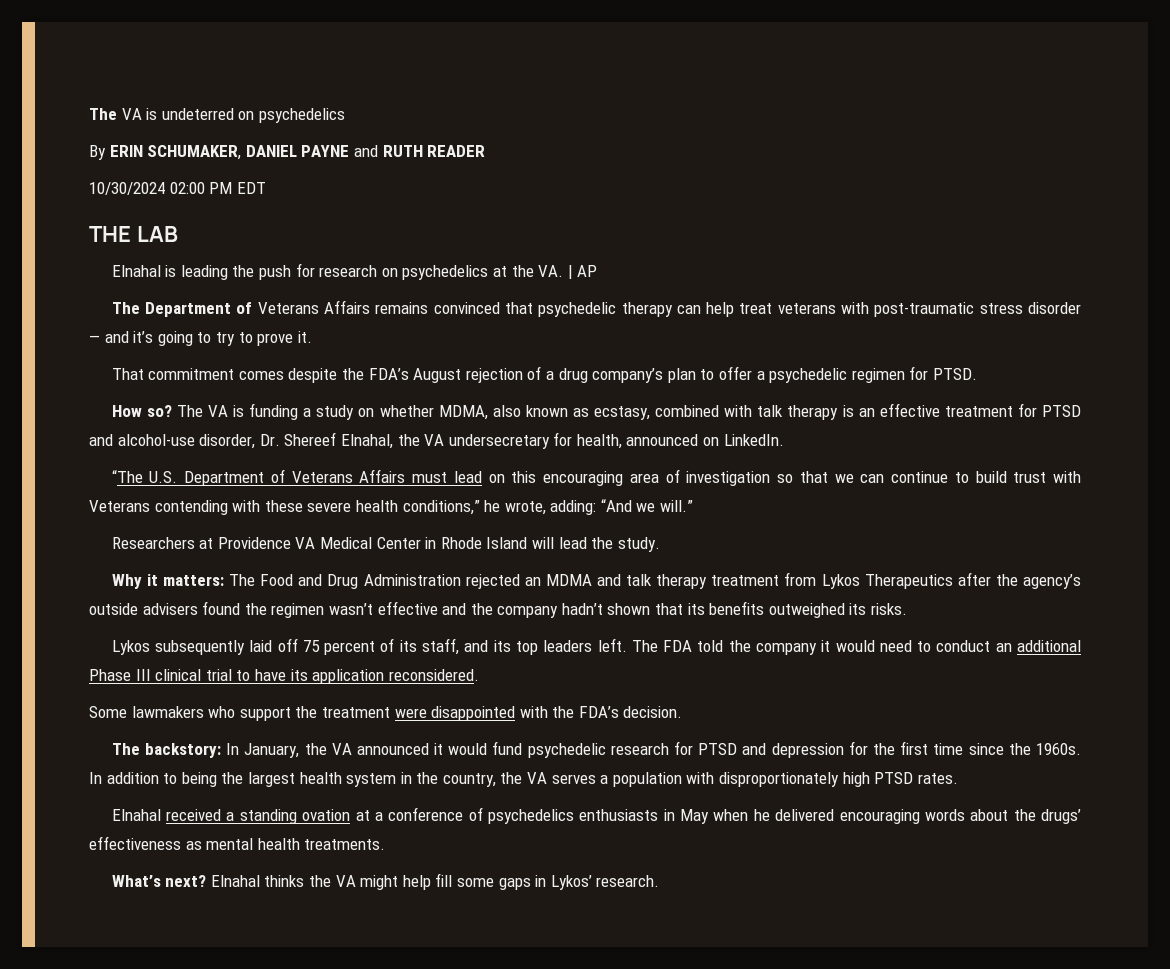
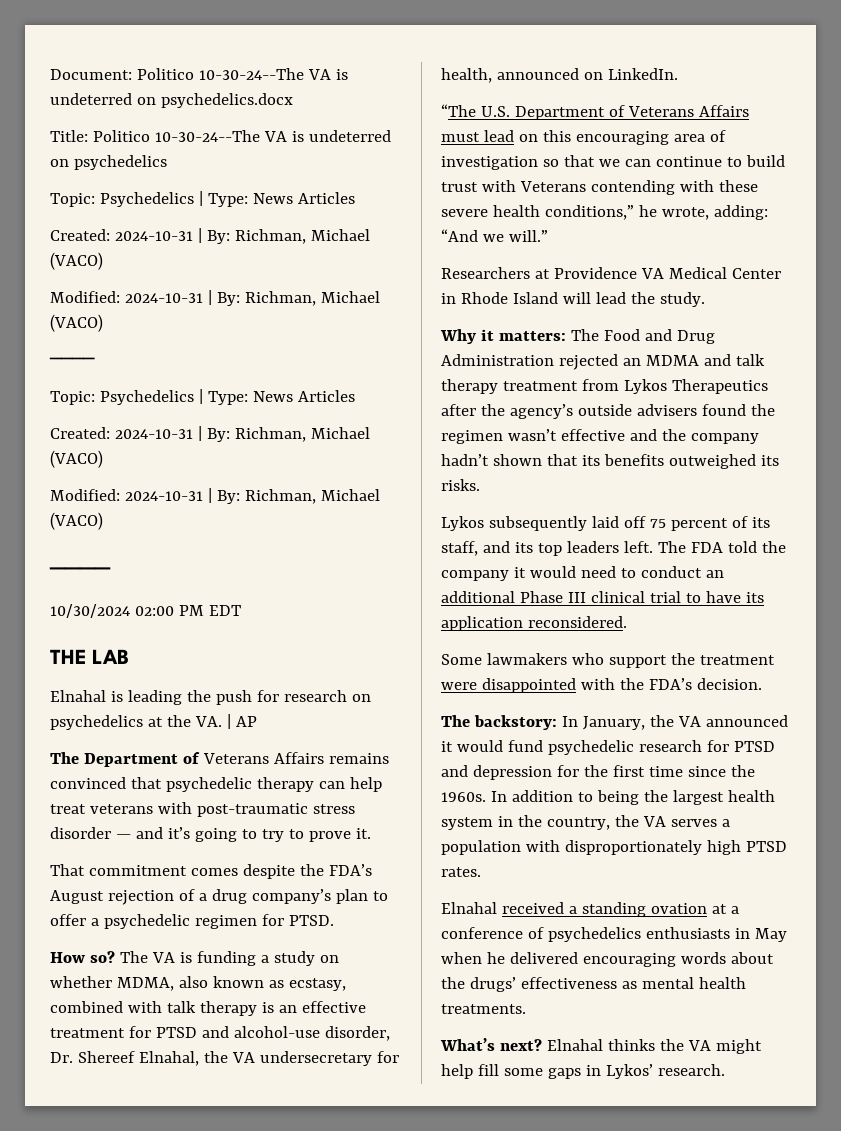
[89,108,117,120] The -> [50,68,348,80] [50,93,293,108] [50,130,260,142] Document: Politico 10-30-24--The VA is undeterred on psychedelics.docx // Title: Politico 10-30-24--The
[89,145,486,160] By ERIN SCHUMAKER, DANIEL PAYNE and RUTH READER -> [50,191,355,207] [50,228,370,244] [50,252,103,270] [50,290,380,306] [50,314,103,332] [49,357,95,365] [50,389,355,405] [50,426,370,442] [50,450,103,468] [50,488,380,504] [50,512,103,530] [49,567,111,577] Topic: Psychedelics | Type: News Articles // Created: 2024-10-31 | By: Richman, Michael (VACO) // Modified: 2024-10-31 | By: Richman, Michael (VACO) // ──── // Topic: Psychedelics | Type: News Articles // Created: 2024-10-31 | By: Richman, Michael (VACO) // Modified: 2024-10-31 | By: Richman, Michael (VACO) // ────

